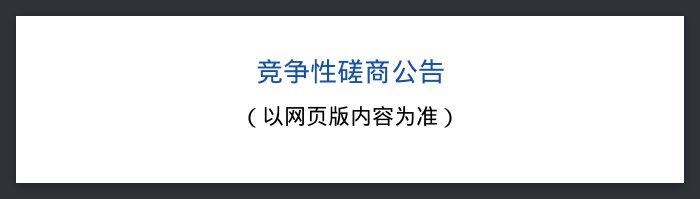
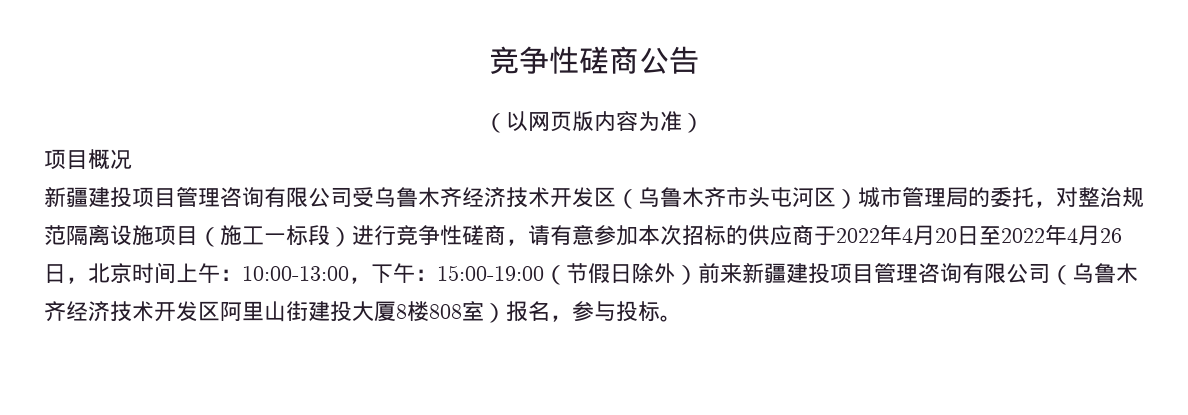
(460, 118) none -> [44,149,132,169] [44,187,1144,209] [44,224,1122,247] [44,262,1138,285] [44,301,682,323] // 项目概况 // 新疆建投项目管理咨询有限公司受乌鲁木齐经济技术开发区（乌鲁木齐市头屯河区）城市管理局的委托，对整治规范隔离设施项目（施工一标段）进行竞争性磋商，请有意参加本次招标的供应商于2022年4月20日至2022年4月26日，北京时间上午：10:00-13:00，下午：15:00-19:00（节假日除外）前来新疆建投项目管理咨询有限公司（乌鲁木齐经济技术开发区阿里山街建投大厦8楼808室）报名，参与投标。

